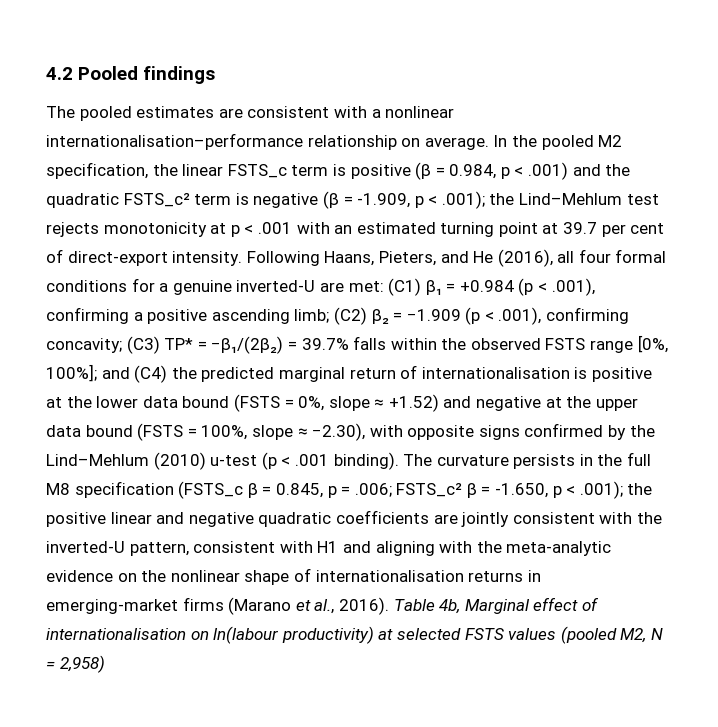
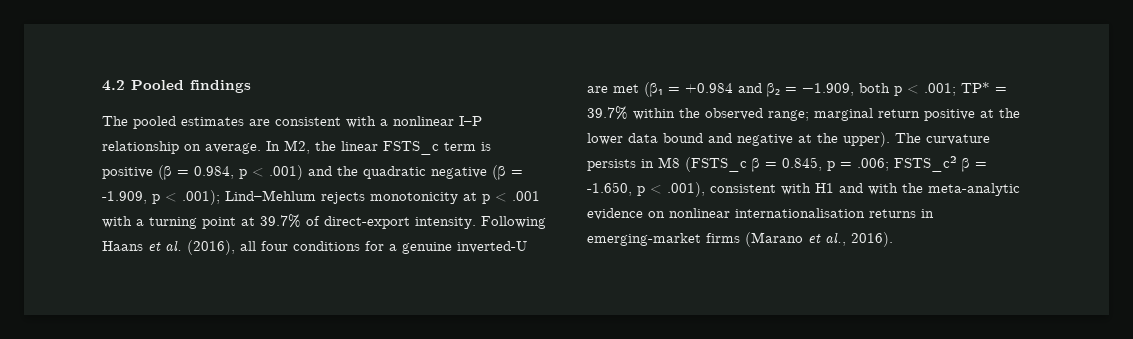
[46,133,303,150] internationalisation–performance -> [459,116,482,126] I–P
[511,135,623,150] [46,162,148,179] the pooled M2 specification, -> [284,140,310,154] M2,
[123,193,249,207] FSTS_c² term is -> (426, 172) none
[489,193,659,205] the Lind–Mehlum test -> [225,190,316,201] Lind–Mehlum
[334,222,436,234] an estimated -> [136,219,144,226] a
[563,222,665,237] 39.7 per cent -> [260,214,301,228] 39.7%
[324,251,494,266] Haans, Pieters, and He -> [102,240,182,251] Haans et al.
[615,249,667,263] formal -> (288, 246) none
[348,278,595,296] [46,307,630,325] [46,335,668,354] [46,364,588,383] met: (C1) β₁ = +0.984 (p < .001), confirming a positive ascending limb; (C2) β₂ = −1.909 (p < .001), confirming concavity; (C3) TP* = −β₁/(2β₂) = 39.7% falls within the observed FSTS range [0%, 100%]; and (C4) the predicted marginal return of internationalisation is -> [613,82,1007,97] [587,106,920,121] met (β₁ = +0.984 and β₂ = −1.909, both p < .001; TP* = 39.7% within the observed range; marginal return
[233,394,638,412] [46,423,655,441] [46,452,652,470] [46,481,174,498] (FSTS = 0%, slope ≈ +1.52) and negative at the upper data bound (FSTS = 100%, slope ≈ −2.30), with opposite signs confirmed by the Lind–Mehlum (2010) u-test (p < .001 binding). The curvature persists in the full M8 specification -> [708,132,990,147] [587,157,680,171] and negative at the upper). The curvature persists in M8
[579,481,653,499] [46,510,662,527] [46,541,189,556] .001); the positive linear and negative quadratic coefficients are jointly consistent with the inverted-U pattern, -> [667,182,705,197] .001),
[375,541,435,556] aligning -> (863, 188) none
[141,568,311,585] the nonlinear shape of -> [669,208,730,218] nonlinear
[393,597,599,614] [46,626,663,644] [46,655,105,673] Table 4b, Marginal effect of internationalisation on ln(labour productivity) at selected FSTS values (pooled M2, N = 2,958) -> (893, 239) none

